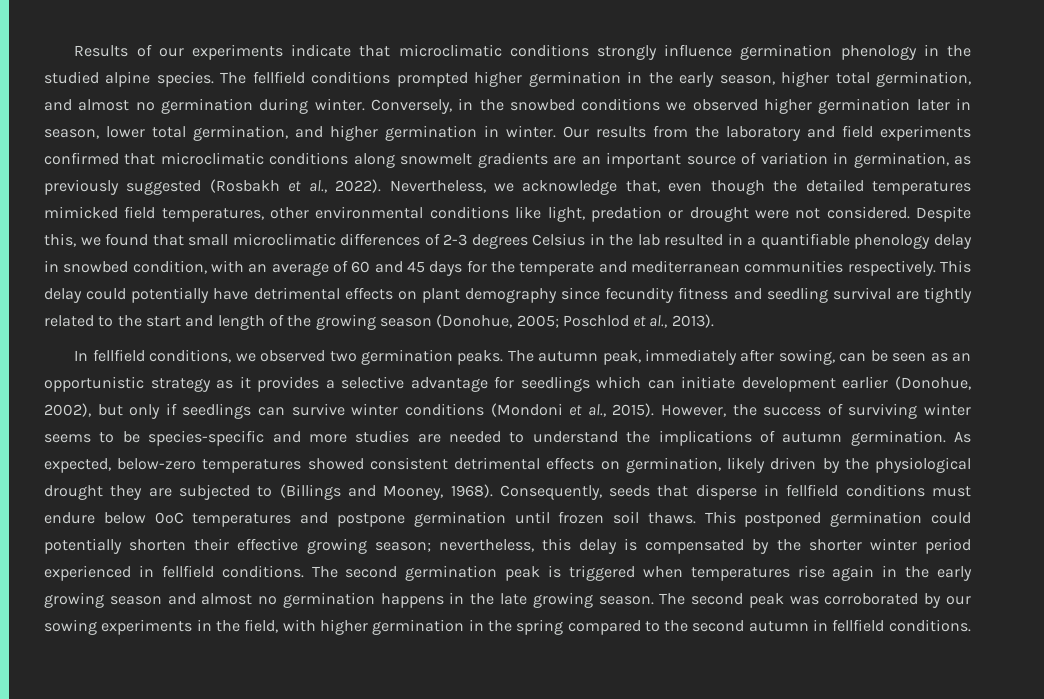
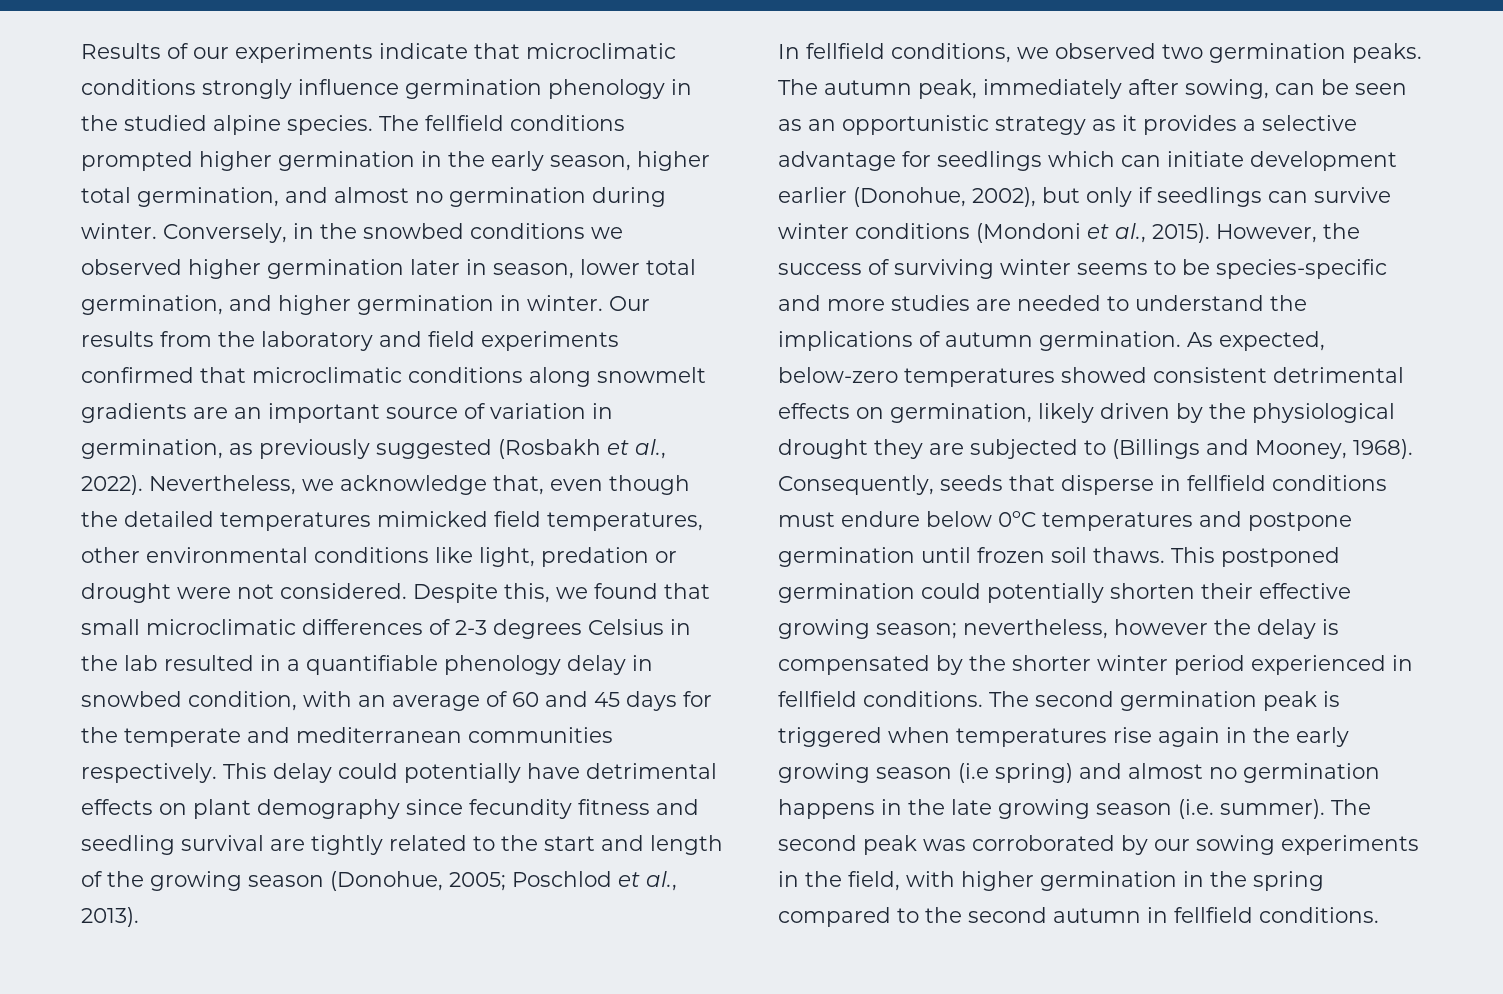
[541,538,571,551] this -> [1114,619,1251,635] however the
(162, 600) none -> [958,763,1073,783] (i.e spring)
[598,596,654,605] season. -> [1096,799,1325,819] season (i.e. summer).

